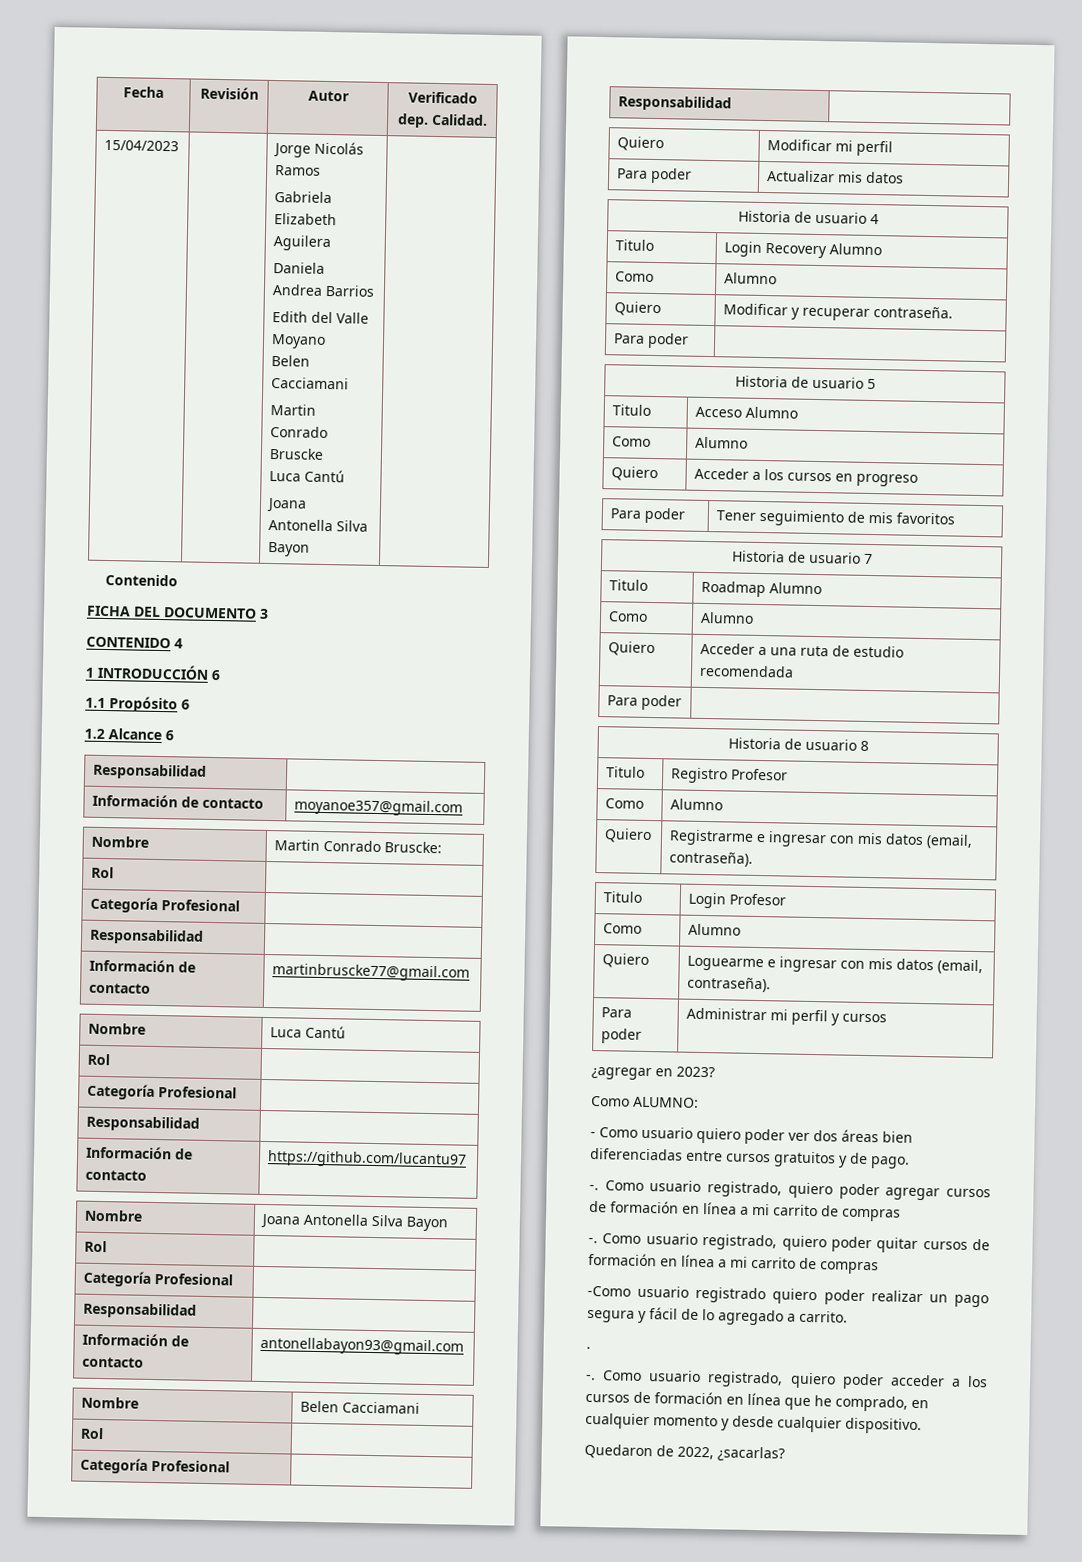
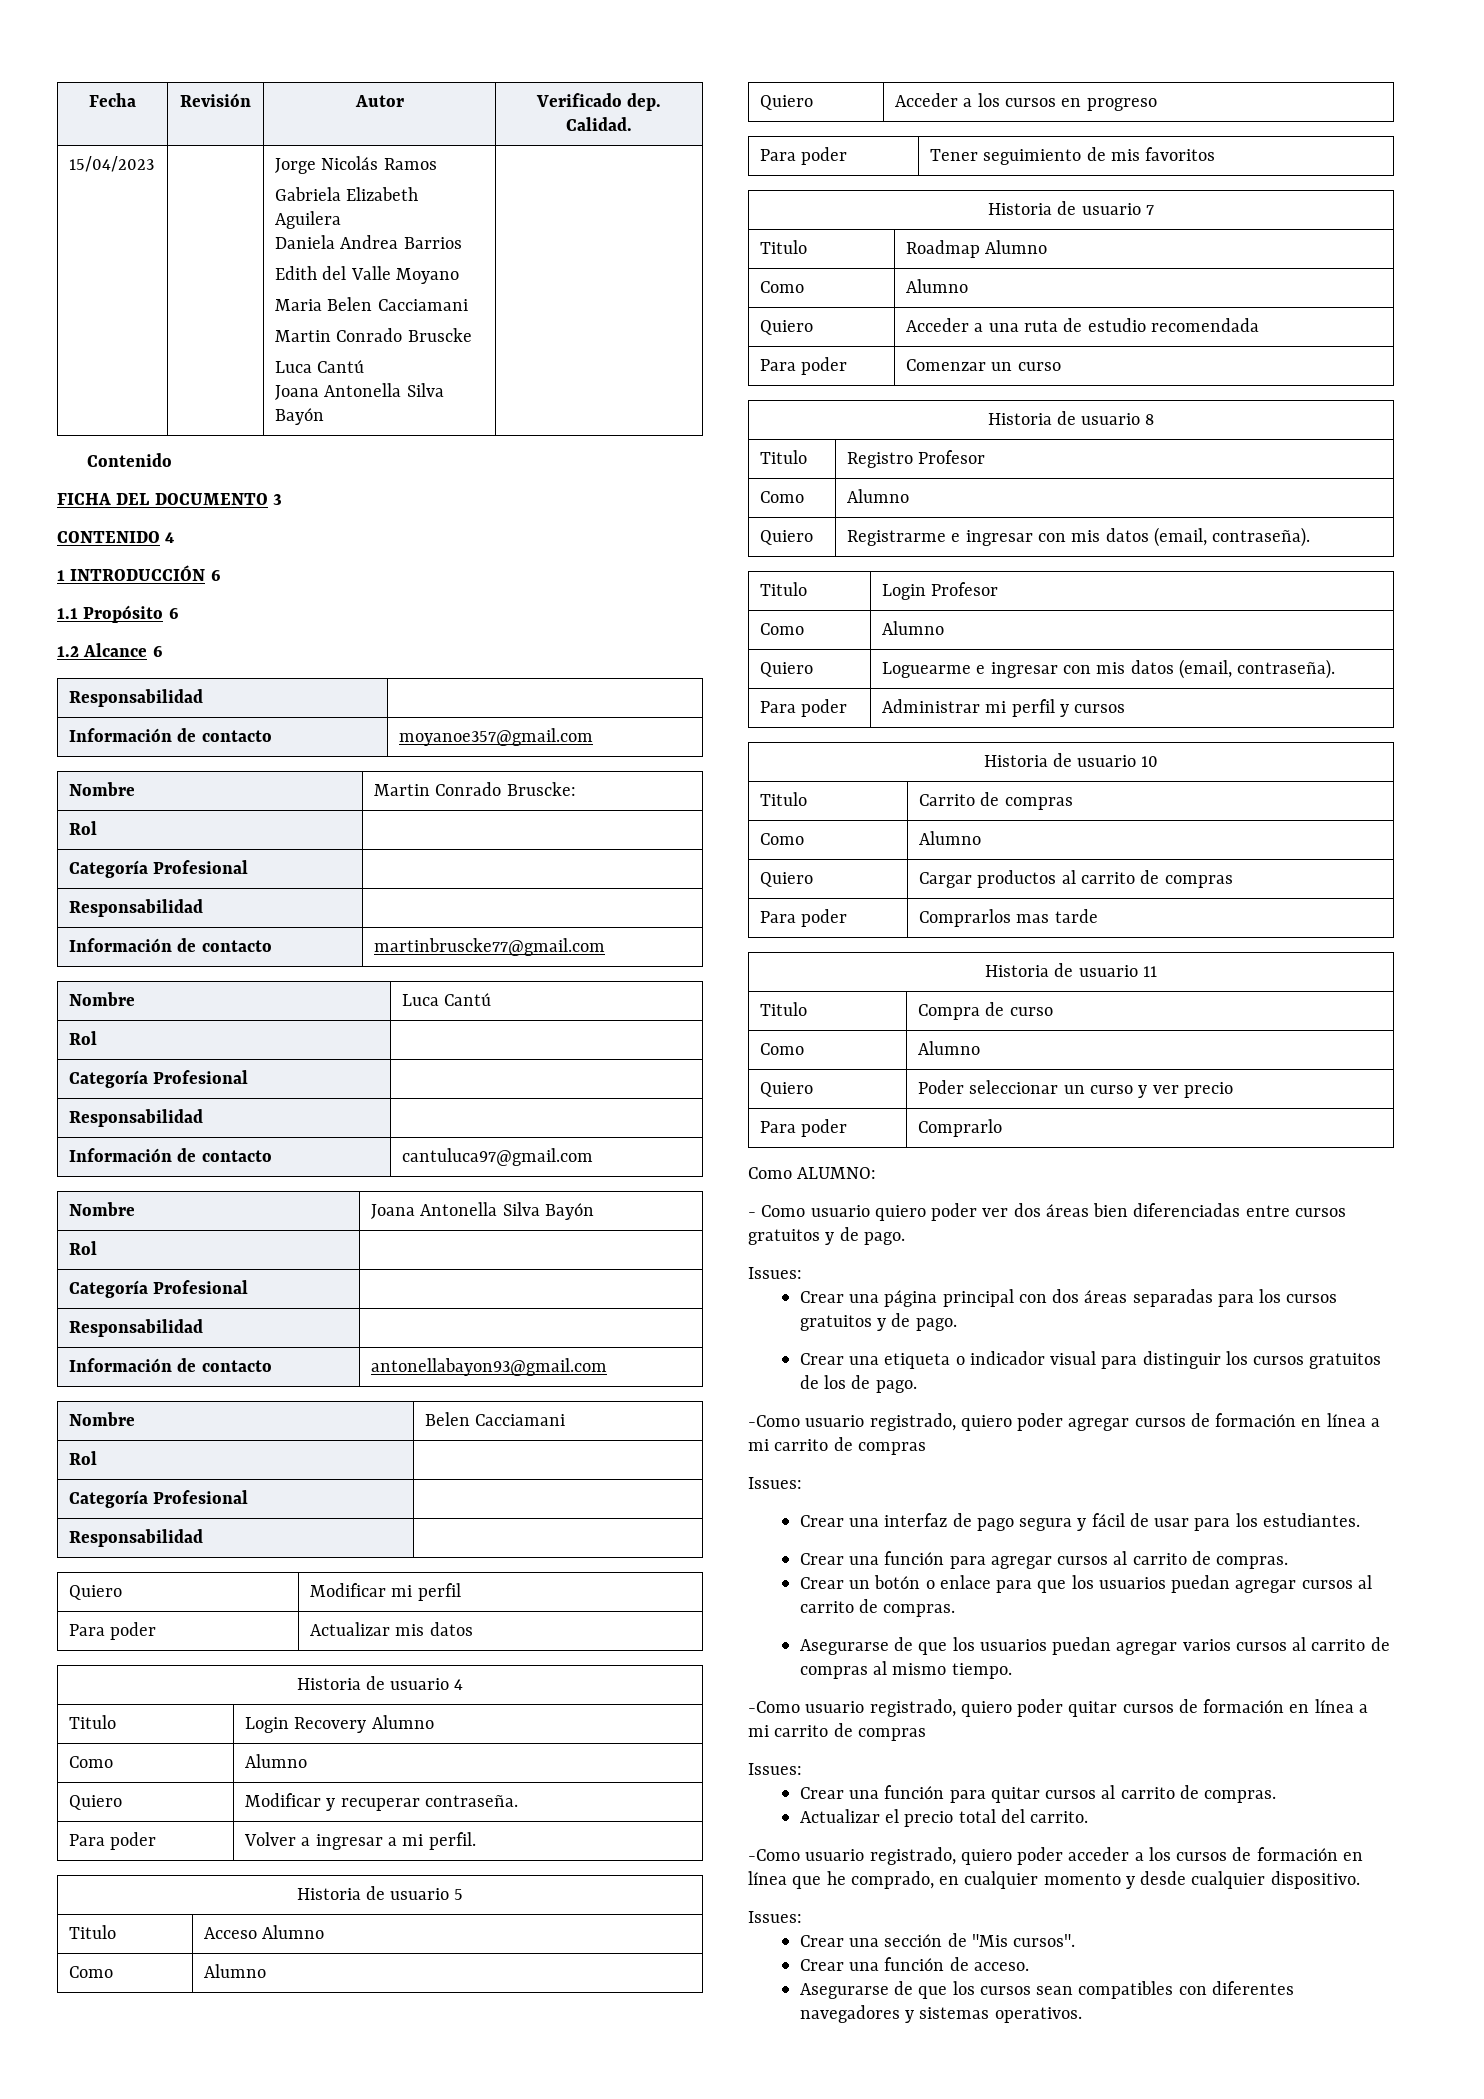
(327, 341) none -> [275,299,323,311] Maria
[268,541,311,557] Bayon -> [275,408,325,425] Bayón
[267,1150,468,1169] https://github.com/lucantu97 -> [402,1148,594,1166] cantuluca97@gmail.com
[406,1216,449,1232] Bayon -> [545,1203,595,1220] Bayón
(690, 340) none -> [244,1832,476,1850] Volver a ingresar a mi perfil.
(683, 702) none -> [906,359,1061,371] Comenzar un curso
[591,1066,715,1081] // ¿agregar en 2023? -> [983,753,1159,767] [760,792,808,806] [919,792,1073,810] [760,833,805,845] [919,831,982,845] [760,872,814,887] [919,870,1233,888] [760,909,848,927] [919,909,1098,927] [985,963,1157,977] [760,1002,808,1016] [918,1002,1053,1020] [760,1043,805,1055] [918,1041,981,1055] [760,1082,814,1097] [918,1080,1233,1098] [760,1119,848,1137] [918,1119,1003,1137] // Historia de usuario 10 // Titulo | Carrito de compras // Como | Alumno // Quiero | Cargar productos al carrito de compras // Para poder | Comprarlos mas tarde // Historia de usuario 11 // Titulo | Compra de curso // Como | Alumno // Quiero | Poder seleccionar un curso y ver precio // Para poder | Comprarlo
[589,1180,644,1191] -. Como -> [748,1267,802,1279] [799,1289,1338,1307] [799,1313,957,1331] [799,1351,1382,1369] [799,1375,917,1393] [748,1415,800,1427] Issues: // Crear una página principal con dos áreas separadas para los cursos gratuitos y de pago. // Crear una etiqueta o indicador visual para distinguir los cursos gratuitos de los de pago. // -Como
[588,1233,642,1244] -. Como -> [748,1477,802,1489] [799,1513,1360,1531] [799,1551,1289,1569] [799,1575,1372,1593] [799,1599,956,1617] [799,1637,1390,1655] [799,1661,1012,1679] [748,1701,800,1713] Issues: // Crear una interfaz de pago segura y fácil de usar para los estudiantes. // Crear una función para agregar cursos al carrito de compras. // Crear un botón o enlace para que los usuarios puedan agregar cursos al carrito de compras. // Asegurarse de que los usuarios puedan agregar varios cursos al carrito de compras al mismo tiempo. // -Como
[587,1285,989,1308] [587,1307,848,1326] [586,1346,591,1350] [586,1370,643,1381] -Como usuario registrado quiero poder realizar un pago segura y fácil de lo agregado a carrito. // . // -. Como -> [748,1763,802,1775] [799,1785,1277,1803] [799,1809,1089,1827] [748,1849,800,1861] Issues: // Crear una función para quitar cursos al carrito de compras. // Actualizar el precio total del carrito. // -Como
[584,1443,785,1462] Quedaron de 2022, ¿sacarlas? -> [748,1911,802,1923] [799,1933,1076,1947] [799,1957,1029,1971] [799,1981,1294,1999] [799,2005,1082,2023] Issues: // Crear una sección de "Mis cursos". // Crear una función de acceso. // Asegurarse de que los cursos sean compatibles con diferentes navegadores y sistemas operativos.

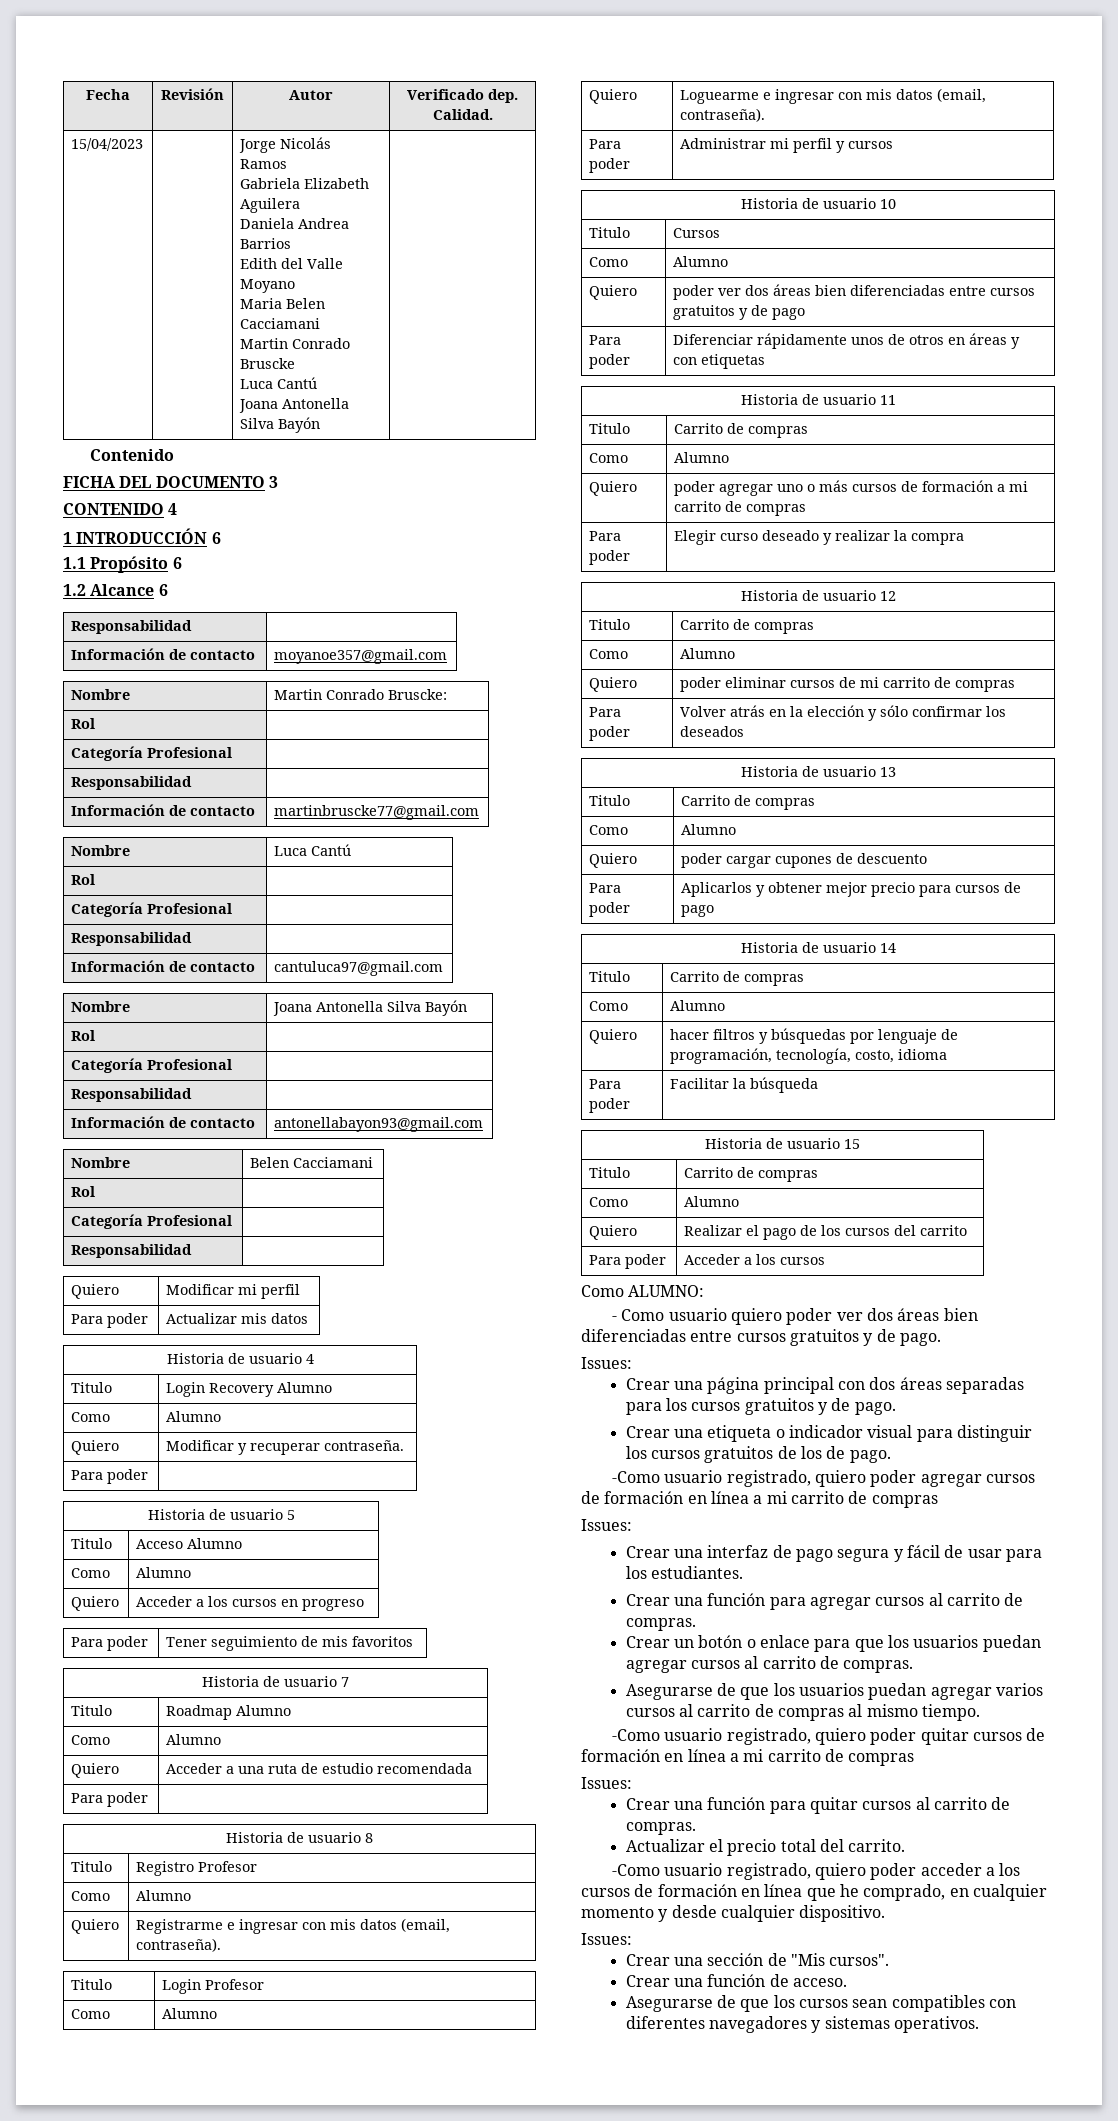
[244,1832,476,1850] Volver a ingresar a mi perfil. -> (149, 1476) none
[906,359,1061,371] Comenzar un curso -> (149, 1799) none
[760,792,808,806] [919,792,1073,810] [760,833,805,845] [919,831,982,845] [760,872,814,887] [919,870,1233,888] [760,909,848,927] [919,909,1098,927] [985,963,1157,977] [760,1002,808,1016] [918,1002,1053,1020] [760,1043,805,1055] [918,1041,981,1055] [760,1082,814,1097] [918,1080,1233,1098] [760,1119,848,1137] [918,1119,1003,1137] // Titulo | Carrito de compras // Como | Alumno // Quiero | Cargar productos al carrito de compras // Para poder | Comprarlos mas tarde // Historia de usuario 11 // Titulo | Compra de curso // Como | Alumno // Quiero | Poder seleccionar un curso y ver precio // Para poder | Comprarlo -> [589,227,631,238] [673,228,721,238] [589,257,629,267] [673,256,729,267] [589,285,638,300] [673,284,1036,300] [673,305,806,320] [589,335,622,345] [589,354,631,369] [673,333,1021,349] [673,354,766,369] [740,394,896,405] [589,423,631,434] [674,423,809,438] [589,453,629,463] [674,452,730,463] [589,481,638,496] [674,480,1029,496] [674,501,807,516] [589,531,622,541] [589,550,631,565] [674,530,965,545] [740,590,896,601] [589,619,631,630] [680,619,815,634] [589,649,629,659] [680,648,736,659] [589,677,638,692] [680,677,1016,692] [589,707,622,717] [589,726,631,741] [680,705,1007,721] [680,726,745,737] [740,766,896,777] [589,795,631,806] [681,795,816,810] [589,825,629,835] [681,824,737,835] [589,853,638,868] [681,853,928,868] [589,883,622,893] [589,902,631,917] [681,882,1022,897] [681,905,715,917] [740,942,896,953] [589,971,631,982] [670,971,805,986] [589,1001,629,1011] [670,1000,726,1011] [589,1029,638,1044] [670,1028,959,1044] [670,1048,948,1064] [589,1079,622,1089] [589,1098,631,1113] [670,1077,819,1093] [705,1138,860,1149] [589,1167,631,1178] [684,1167,819,1182] [589,1197,629,1207] [684,1196,740,1207] [589,1225,638,1240] [684,1225,968,1240] [589,1254,667,1269] [684,1254,826,1265] // Titulo | Cursos // Como | Alumno // Quiero | poder ver dos áreas bien diferenciadas entre cursos gratuitos y de pago // Para poder | Diferenciar rápidamente unos de otros en áreas y con etiquetas // Historia de usuario 11 // Titulo | Carrito de compras // Como | Alumno // Quiero | poder agregar uno o más cursos de formación a mi carrito de compras // Para poder | Elegir curso deseado y realizar la compra // Historia de usuario 12 // Titulo | Carrito de compras // Como | Alumno // Quiero | poder eliminar cursos de mi carrito de compras // Para poder | Volver atrás en la elección y sólo confirmar los deseados // Historia de usuario 13 // Titulo | Carrito de compras // Como | Alumno // Quiero | poder cargar cupones de descuento // Para poder | Aplicarlos y obtener mejor precio para cursos de pago // Historia de usuario 14 // Titulo | Carrito de compras // Como | Alumno // Quiero | hacer filtros y búsquedas por lenguaje de programación, tecnología, costo, idioma // Para poder | Facilitar la búsqueda // Historia de usuario 15 // Titulo | Carrito de compras // Como | Alumno // Quiero | Realizar el pago de los cursos del carrito // Para poder | Acceder a los cursos

